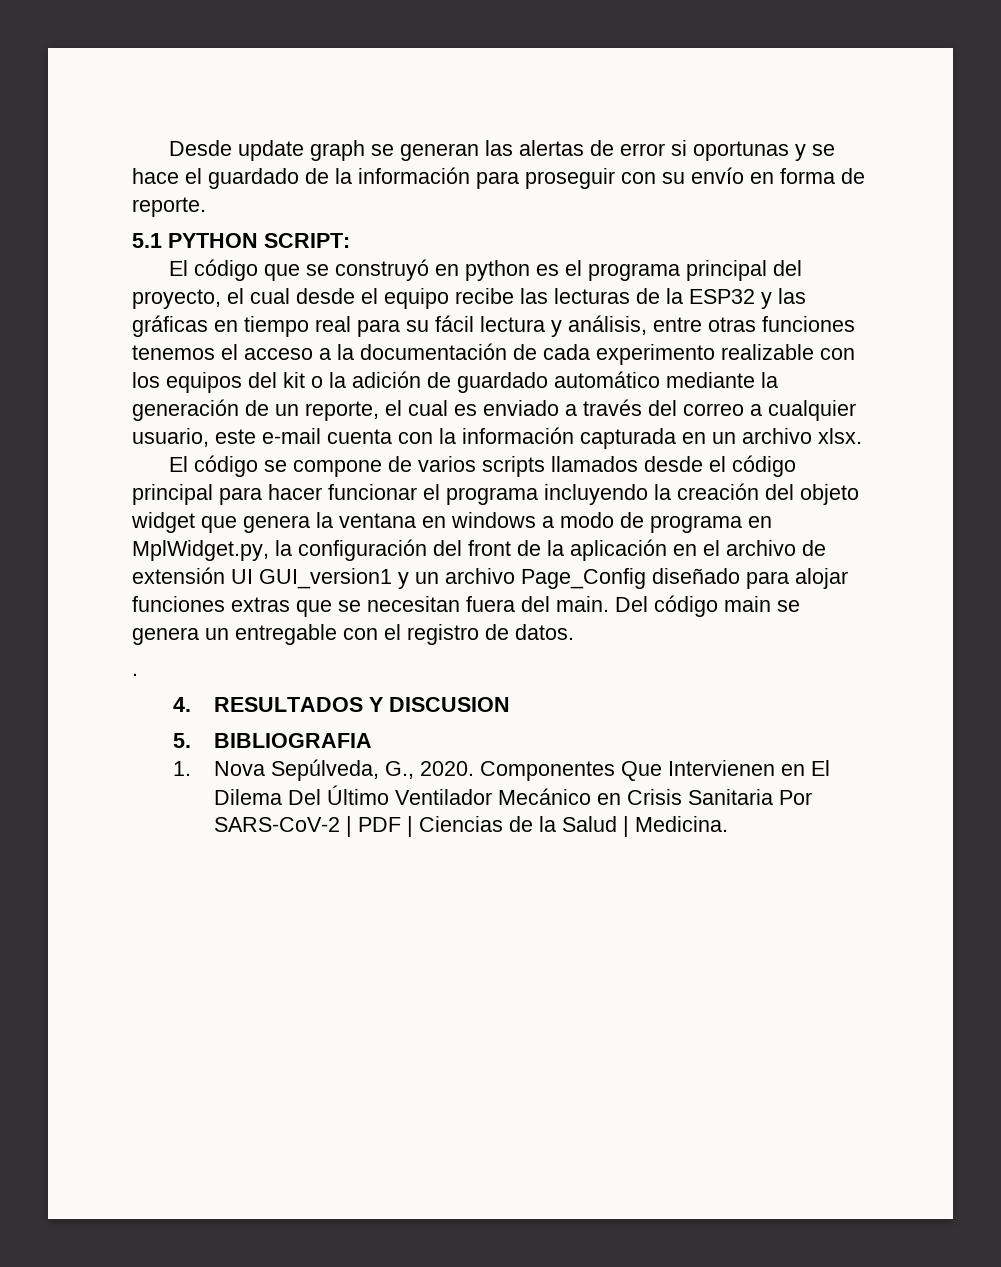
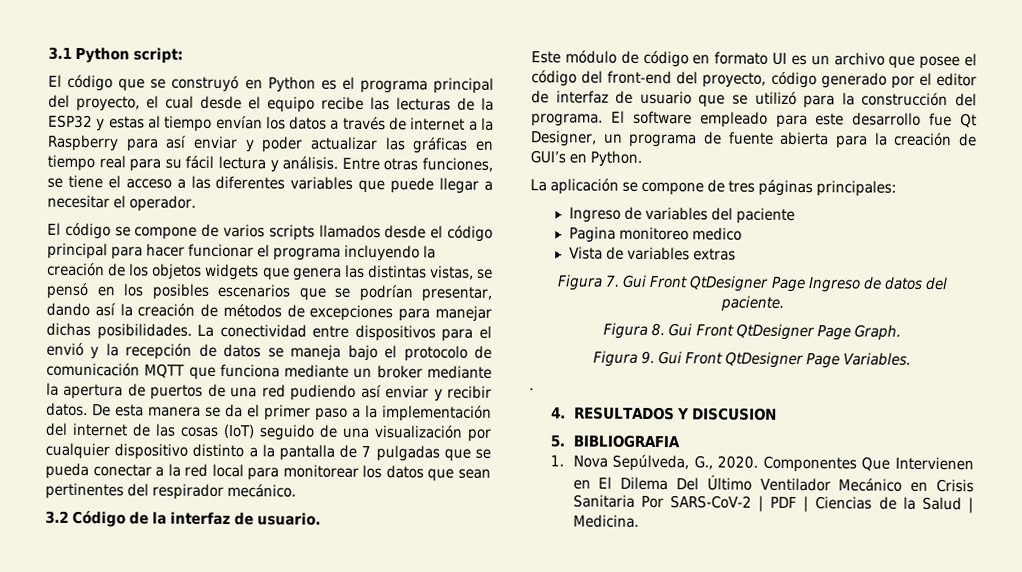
[169,140,836,161] [132,167,865,189] [132,197,206,217] [132,233,350,248] Desde update graph se generan las alertas de error si oportunas y se hace el guardado de la información para proseguir con su envío en forma de reporte. // 5.1 PYTHON SCRIPT: -> [48,46,184,64] 3.1 Python script:
[465,260,531,281] python -> [267,76,316,93] Python
(772, 300) none -> [108,115,495,132] [47,134,378,153] estas al tiempo envían los datos a través de internet a la Raspberry para así enviar y poder actualizar
[568,315,855,335] [132,343,855,365] [132,371,778,393] [132,399,856,421] [132,427,862,449] análisis, entre otras funciones tenemos el acceso a la documentación de cada experimento realizable con los equipos del kit o la adición de guardado automático mediante la generación de un reporte, el cual es enviado a través del correo a cualquier usuario, este e-mail cuenta con la información capturada en un archivo xlsx. -> [282,156,493,172] [47,174,494,194] [47,194,197,212] análisis. Entre otras funciones, se tiene el acceso a las diferentes variables que puede llegar a necesitar el operador.
[765,484,859,505] [131,512,772,533] [132,539,826,561] [132,567,848,589] [132,595,800,617] [132,624,574,645] del objeto widget que genera la ventana en windows a modo de programa en MplWidget.py, la configuración del front de la aplicación en el archivo de extensión UI GUI_version1 y un archivo Page_Config diseñado para alojar funciones extras que se necesitan fuera del main. Del código main se genera un entregable con el registro de datos. -> [108,263,494,281] [46,282,492,302] [46,302,492,322] [46,322,492,342] [46,342,492,362] [46,362,492,380] [46,382,492,402] [46,402,492,422] [45,422,492,442] [45,442,491,462] [45,462,491,482] [45,482,297,501] [45,510,322,528] [531,50,977,70] [531,70,977,89] [531,90,977,109] [531,110,977,129] [530,130,977,149] [530,150,643,167] [530,178,898,197] [568,206,796,224] [568,226,742,243] [568,246,736,261] [557,274,948,293] [719,295,784,312] [603,322,901,341] [592,350,912,369] de los objetos widgets que genera las distintas vistas, se pensó en los posibles escenarios que se podrían presentar, dando así la creación de métodos de excepciones para manejar dichas posibilidades. La conectividad entre dispositivos para el envió y la recepción de datos se maneja bajo el protocolo de comunicación MQTT que funciona mediante un broker mediante la apertura de puertos de una red pudiendo así enviar y recibir datos. De esta manera se da el primer paso a la implementación del internet de las cosas (IoT) seguido de una visualización por cualquier dispositivo distinto a la pantalla de 7 pulgadas que se pueda conectar a la red local para monitorear los datos que sean pertinentes del respirador mecánico. // 3.2 Código de la interfaz de usuario. // Este módulo de código en formato UI es un archivo que posee el código del front-end del proyecto, código generado por el editor de interfaz de usuario que se utilizó para la construcción del programa. El software empleado para este desarrollo fue Qt Designer, un programa de fuente abierta para la creación de GUI’s en Python. // La aplicación se compone de tres páginas principales: // Ingreso de variables del paciente // Pagina monitoreo medico // Vista de variables extras // Figura 7. Gui Front QtDesigner Page Ingreso de datos del paciente. // Figura 8. Gui Front QtDesigner Page Graph. // Figura 9. Gui Front QtDesigner Page Variables.

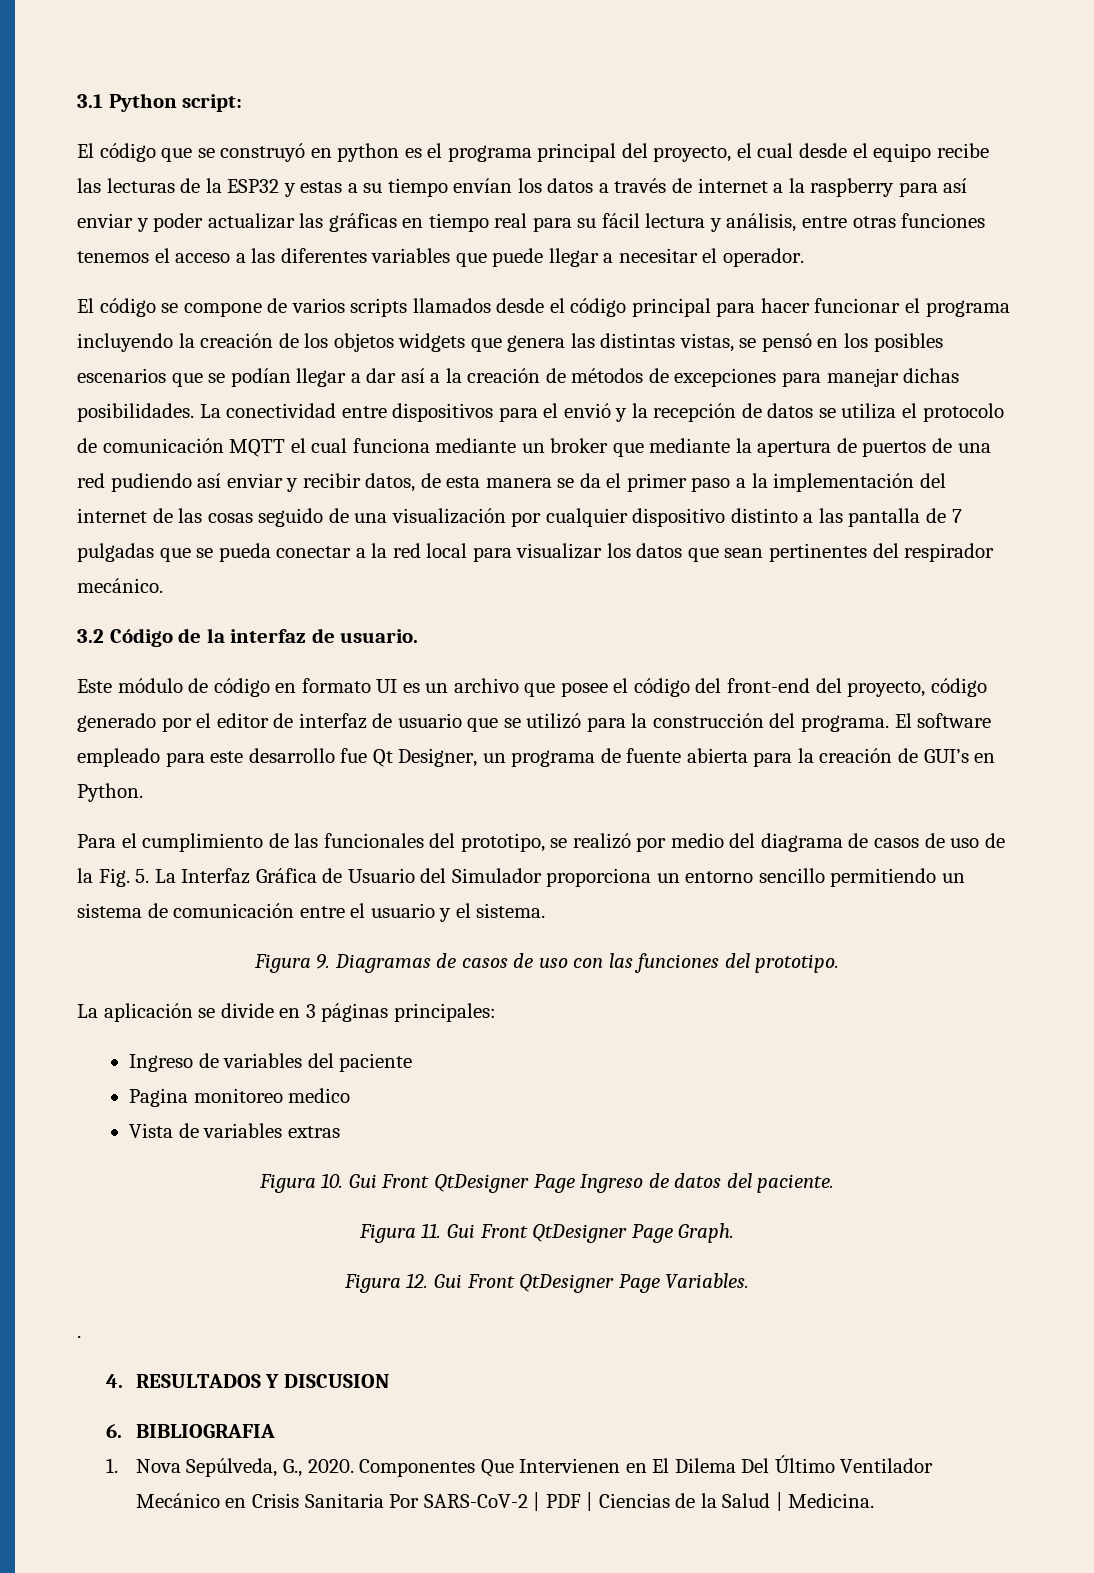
[267,76,316,93] Python -> [337,143,400,162] python
[147,115,161,129] al -> [347,183,383,193] a su
[47,134,119,152] Raspberry -> [810,178,895,197] raspberry
[282,156,493,172] [47,174,103,189] análisis. Entre otras funciones, se tiene -> [726,213,986,232] [77,251,149,263] análisis, entre otras funciones tenemos
[358,284,492,302] [46,302,116,317] podrían presentar, dando así -> [230,368,441,387] podían llegar a dar así a
[290,344,378,362] maneja bajo -> [841,403,897,419] utiliza
[188,366,216,380] que -> [290,438,348,453] el cual
(423, 372) none -> [612,443,644,457] que
[46,402,111,417] datos. De -> [365,473,441,492] datos, de
[223,423,255,439] (IoT) -> (253, 518) none
[261,444,275,458] la -> [818,508,843,523] las
[282,464,359,478] monitorear -> [516,543,603,559] visualizar
(643, 158) none -> [77,833,1005,852] [77,868,966,887] [77,903,546,922] [253,953,840,973] // Para el cumplimiento de las funcionales del prototipo, se realizó por medio del diagrama de casos de uso de la Fig. 5. La Interfaz Gráfica de Usuario del Simulador proporciona un entorno sencillo permitiendo un sistema de comunicación entre el usuario y el sistema. // Figura 9. Diagramas de casos de uso con las funciones del prototipo.
[641,179,756,196] compone de tres -> [220,1003,316,1018] divide en 3
[605,275,621,287] 7. -> [321,1173,344,1188] 10.
[651,322,666,337] 8. -> [421,1223,442,1238] 11.
[640,350,655,365] 9. -> [406,1273,429,1288] 12.
[550,435,566,448] 5. -> [106,1424,123,1438] 6.

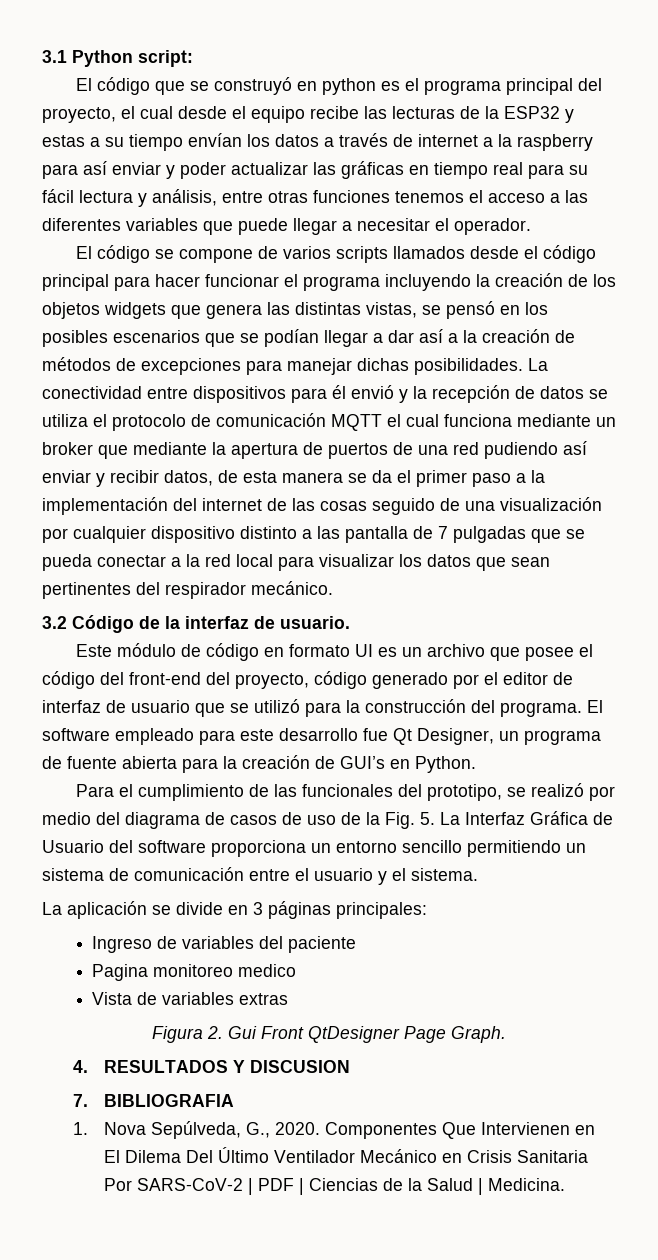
[543,403,559,418] el -> [332,385,346,399] él
[451,868,542,883] Simulador -> [138,840,206,853] software
[253,953,840,973] // Figura 9. Diagramas de casos de uso con las funciones del prototipo. -> (478, 874) none
[321,1173,835,1193] [358,1223,442,1243] 10. Gui Front QtDesigner Page Ingreso de datos del paciente. // Figura 11. -> [207,1026,223,1039] 2.
[343,1273,750,1293] [77,1335,81,1338] // Figura 12. Gui Front QtDesigner Page Variables. // . -> (506, 1034) none
[106,1424,123,1438] 6. -> [73,1094,89,1107] 7.

